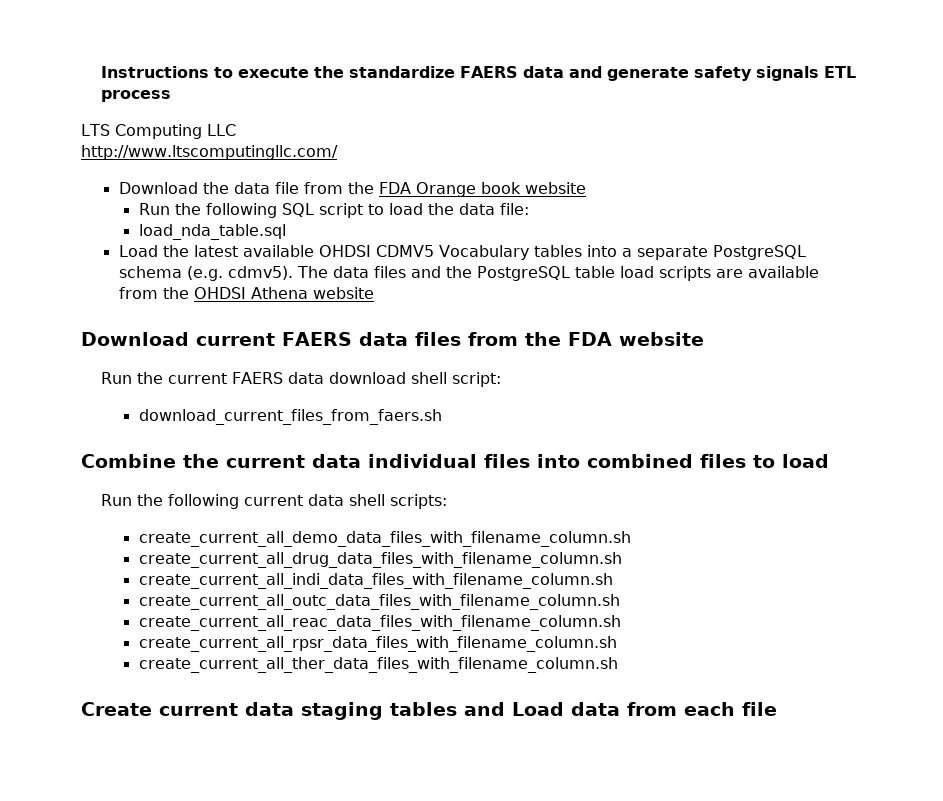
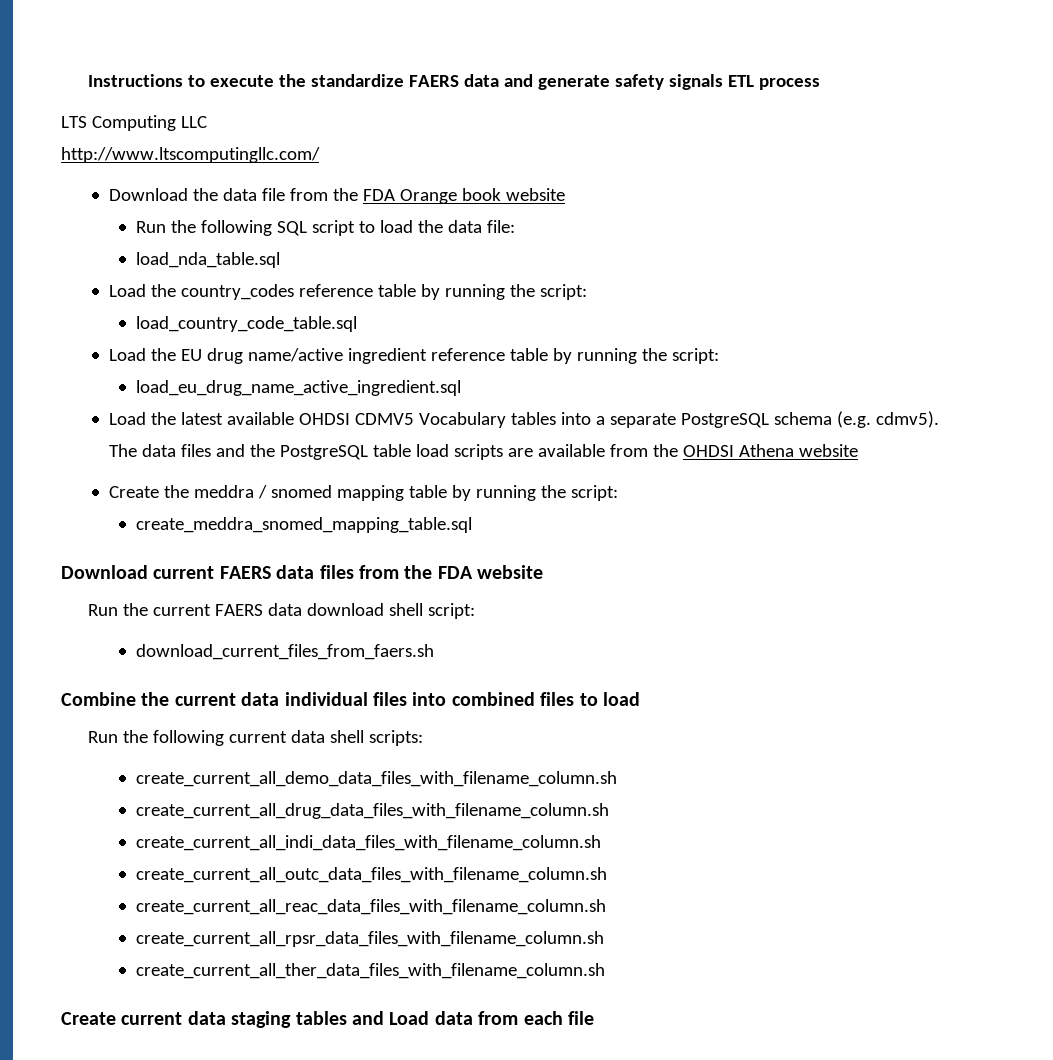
(286, 232) none -> [108,284,587,300] [136,316,358,332] [108,348,719,364] [136,380,462,396] // Load the country_codes reference table by running the script: // load_country_code_table.sql // Load the EU drug name/active ingredient reference table by running the script: // load_eu_drug_name_active_ingredient.sql
(374, 293) none -> [108,485,618,501] [136,517,473,533] // Create the meddra / snomed mapping table by running the script: // create_meddra_snomed_mapping_table.sql

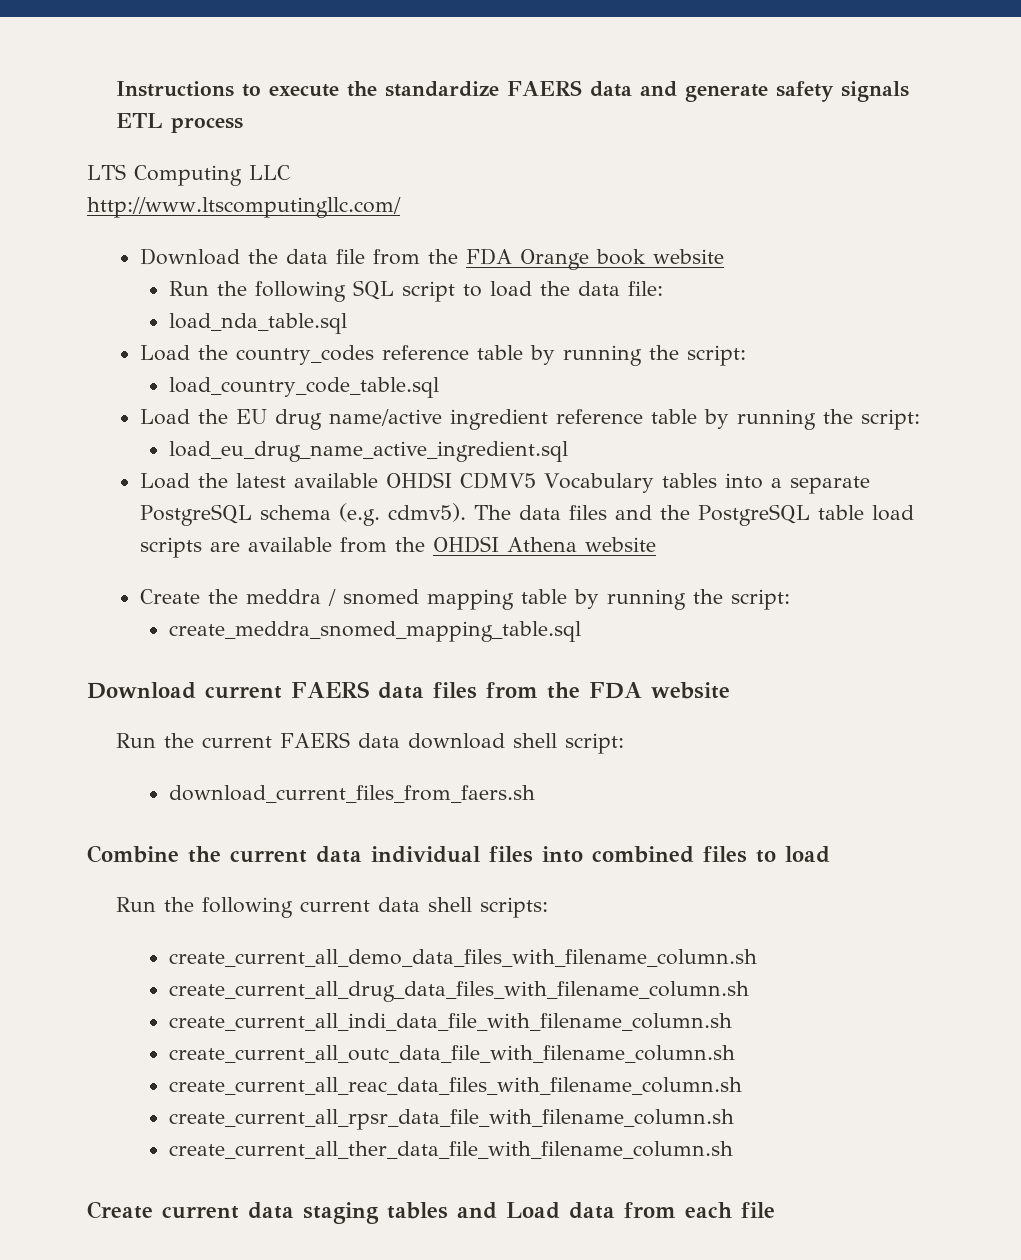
[136,835,602,851] [136,867,608,883] create_current_all_indi_data_files_with_filename_column.sh // create_current_all_outc_data_files_with_filename_column.sh -> [169,1013,733,1031] [169,1045,736,1063] create_current_all_indi_data_file_with_filename_column.sh // create_current_all_outc_data_file_with_filename_column.sh
[136,931,605,947] [136,963,606,979] create_current_all_rpsr_data_files_with_filename_column.sh // create_current_all_ther_data_files_with_filename_column.sh -> [169,1109,735,1130] [169,1141,734,1159] create_current_all_rpsr_data_file_with_filename_column.sh // create_current_all_ther_data_file_with_filename_column.sh

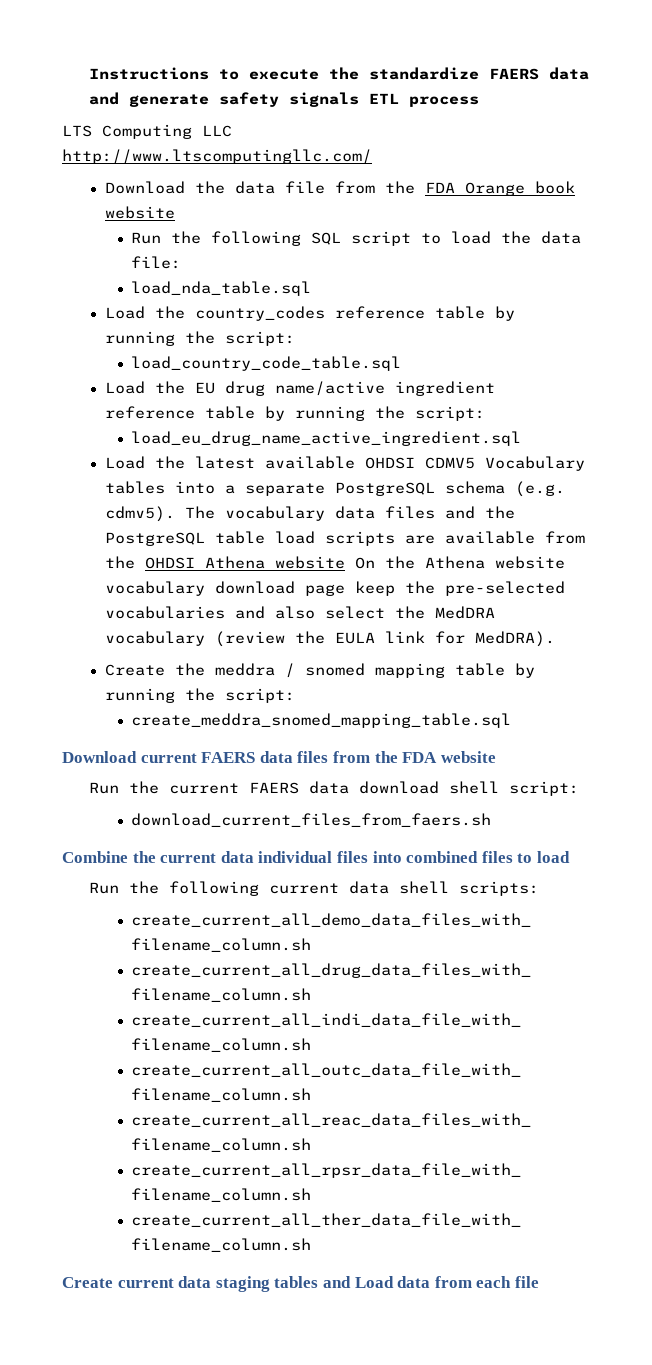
(512, 512) none -> [224,506,325,521] vocabulary
(657, 544) none -> [354,556,565,569] [104,581,565,596] [104,606,495,619] [104,631,555,647] On the Athena website vocabulary download page keep the pre-selected vocabularies and also select the MedDRA vocabulary (review the EULA link for MedDRA).

